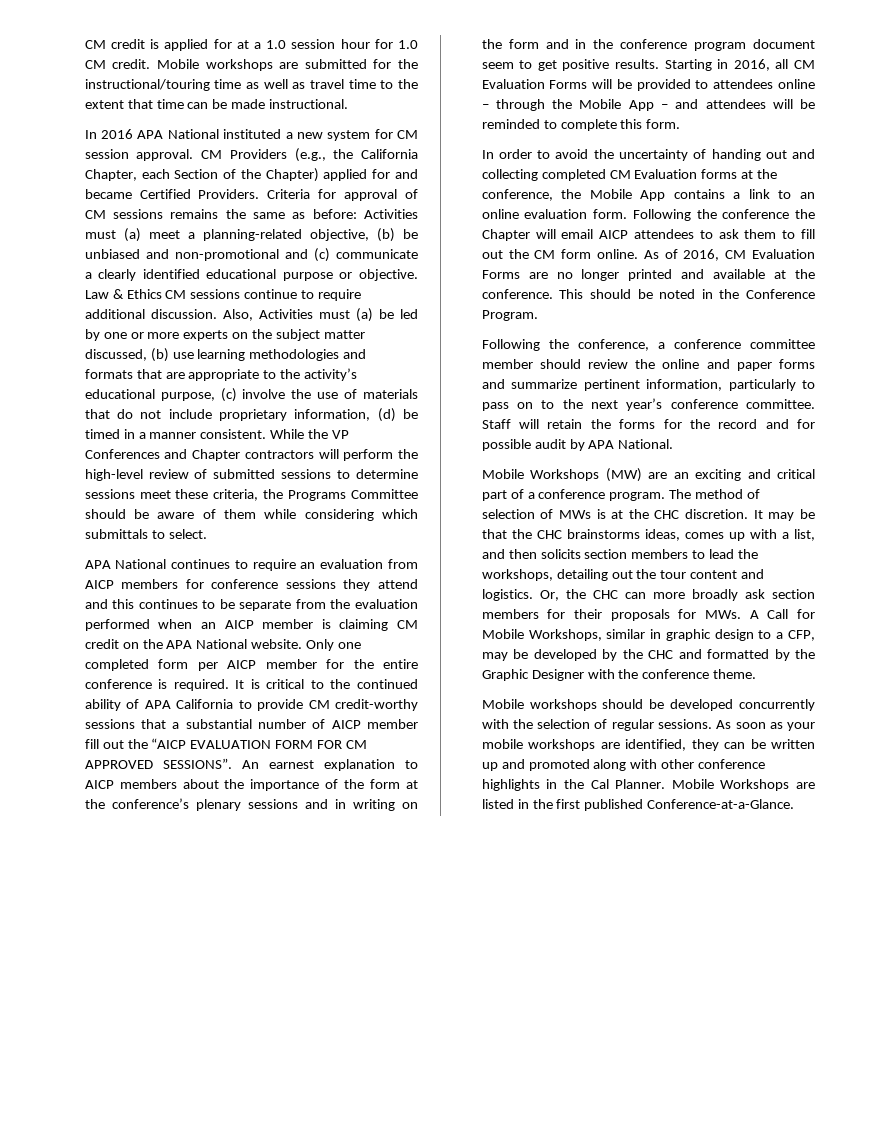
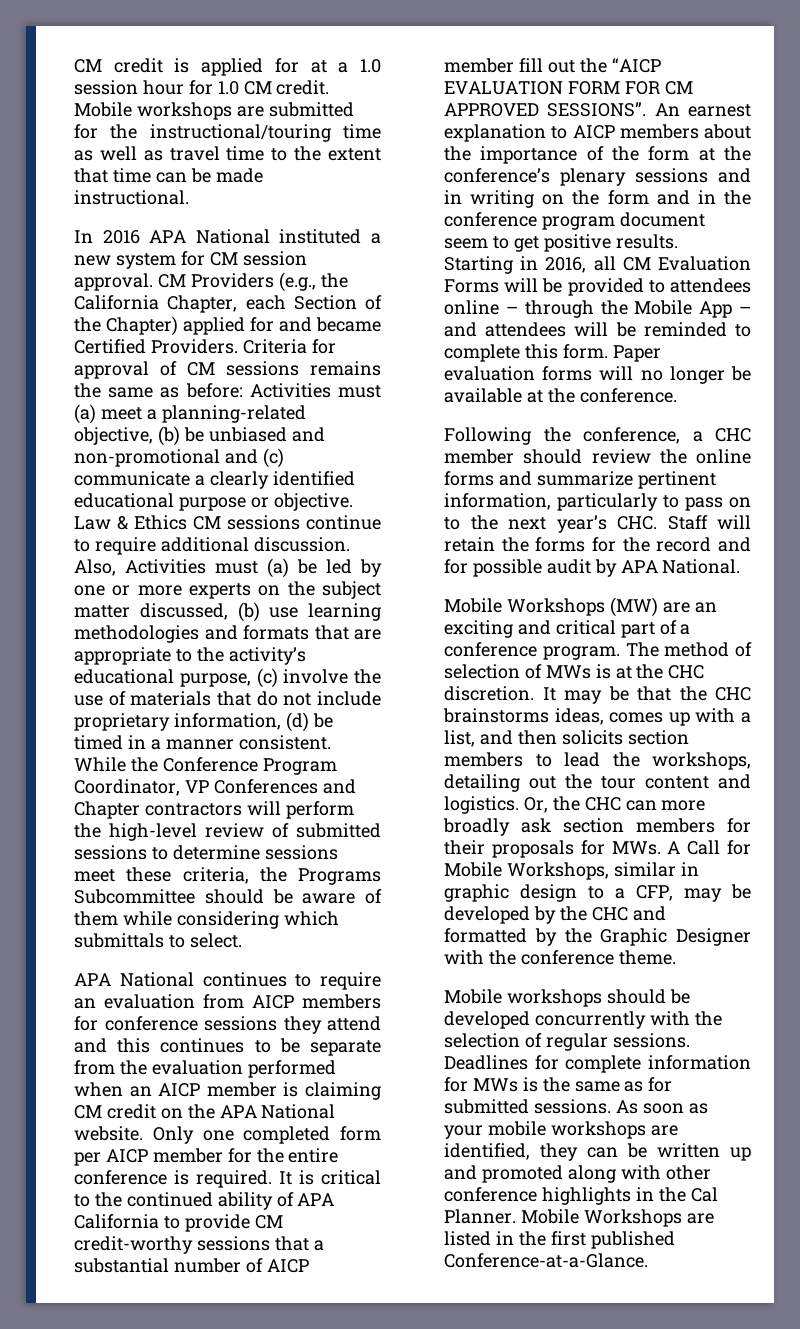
(329, 434) none -> [162,757,337,775] [74,779,181,796] Conference Program Coordinator,
[350,489,418,499] Committee -> [74,889,196,904] Subcommittee
[481,149,815,161] [481,169,778,181] [481,189,815,201] [481,209,815,221] [481,229,815,241] [481,249,815,261] [481,269,815,281] [481,289,815,299] [481,310,538,321] // In order to avoid the uncertainty of handing out and collecting completed CM Evaluation forms at the conference, the Mobile App contains a link to an online evaluation form. Following the conference the Chapter will email AICP attendees to ask them to fill out the CM form online. As of 2016, CM Evaluation Forms are no longer printed and available at the conference. This should be noted in the Conference Program. -> [612,345,661,362] [444,366,751,384] [444,388,677,403] Paper evaluation forms will no longer be available at the conference.
[673,339,815,349] conference committee -> [715,428,751,442] CHC
[706,359,772,371] and paper -> (751, 456) none
[670,399,815,409] conference committee. -> [617,516,658,530] CHC.
(712, 724) none -> [444,1055,751,1073] [444,1077,673,1092] [444,1099,611,1114] Deadlines for complete information for MWs is the same as for submitted sessions.

